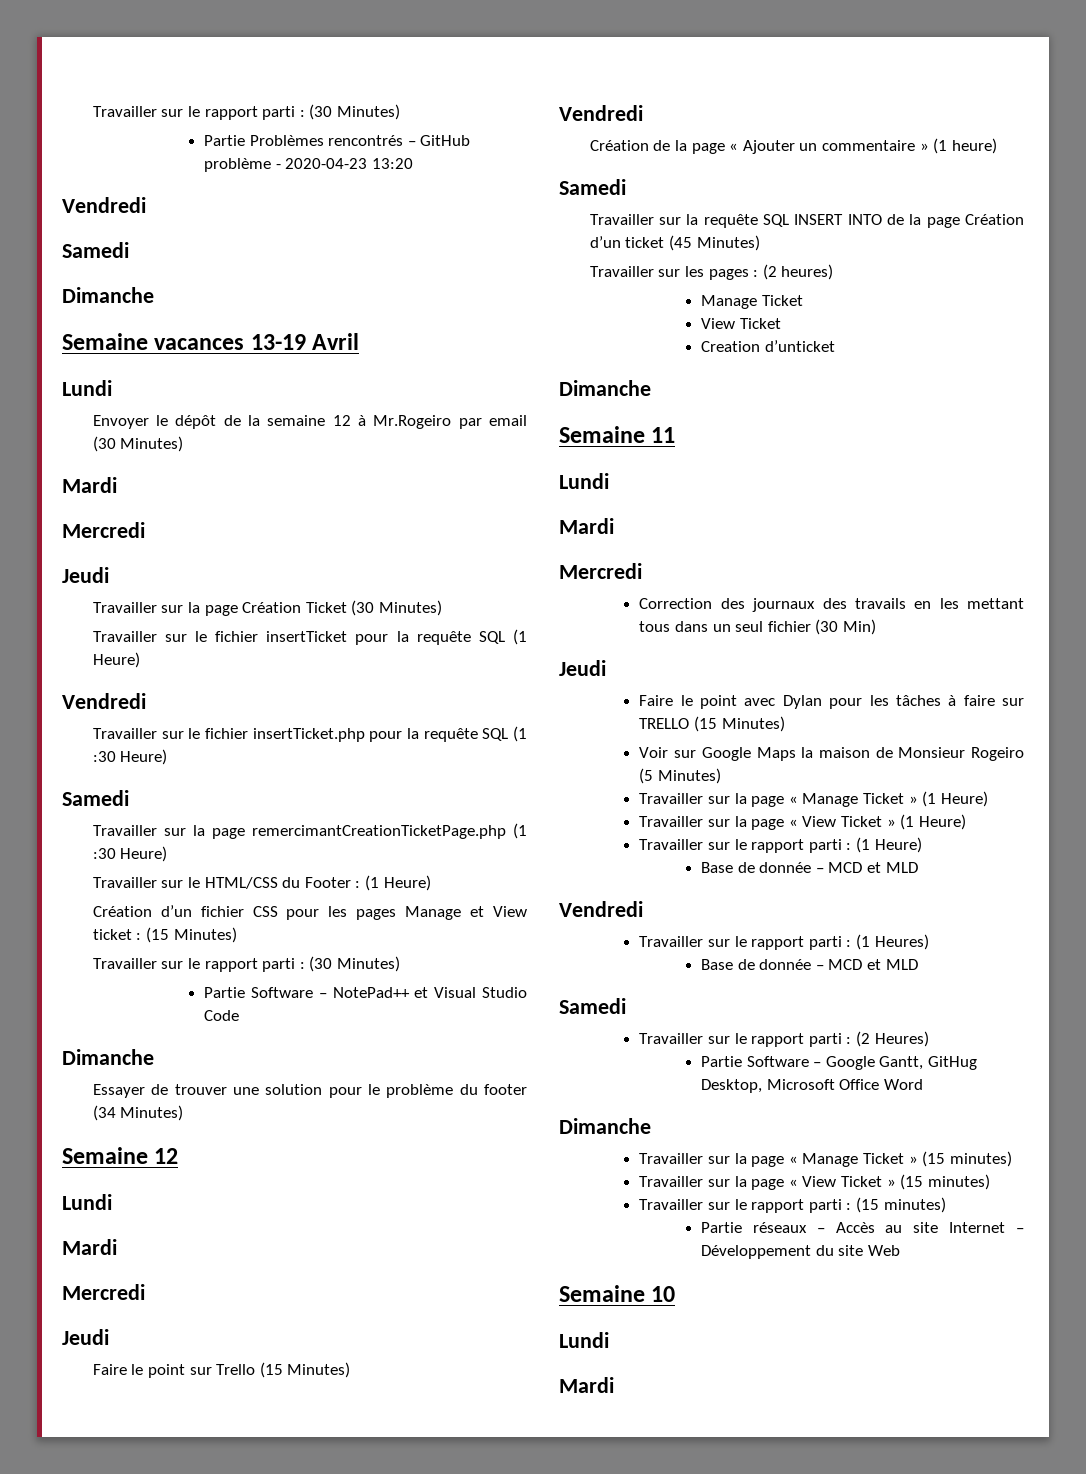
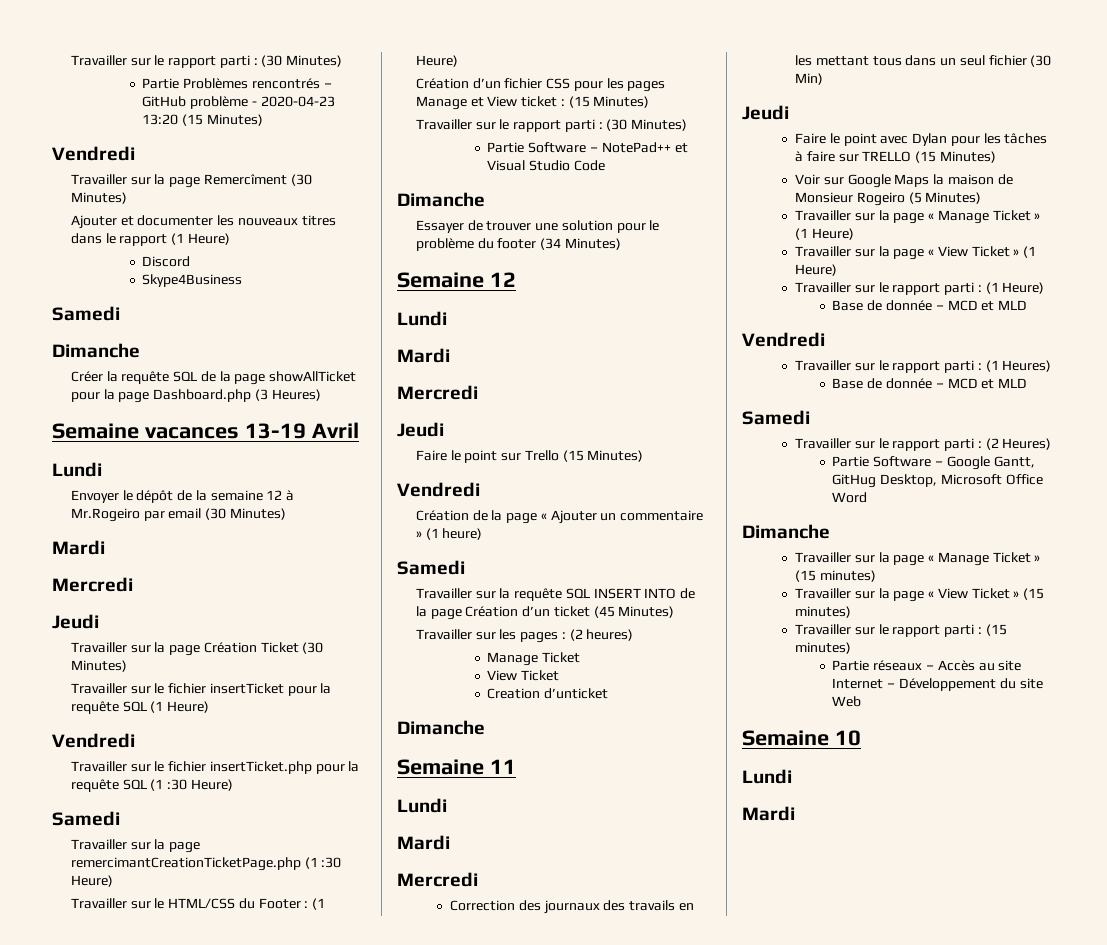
[62,197,146,213] [62,242,129,258] [62,287,154,303] // Vendredi // Samedi // Dimanche -> [182,114,264,126] [52,146,135,161] [70,174,312,188] [70,192,127,204] [70,215,336,229] [70,233,230,246] [142,256,191,267] [142,274,243,287] [52,306,120,321] [52,343,140,358] [70,371,357,385] [70,389,321,403] (15 Minutes) // Vendredi // Travailler sur la page Remercîment (30 Minutes) // Ajouter et documenter les nouveaux titres dans le rapport (1 Heure) // Discord // Skype4Business // Samedi // Dimanche // Créer la requête SQL de la page showAllTicket pour la page Dashboard.php (3 Heures)

